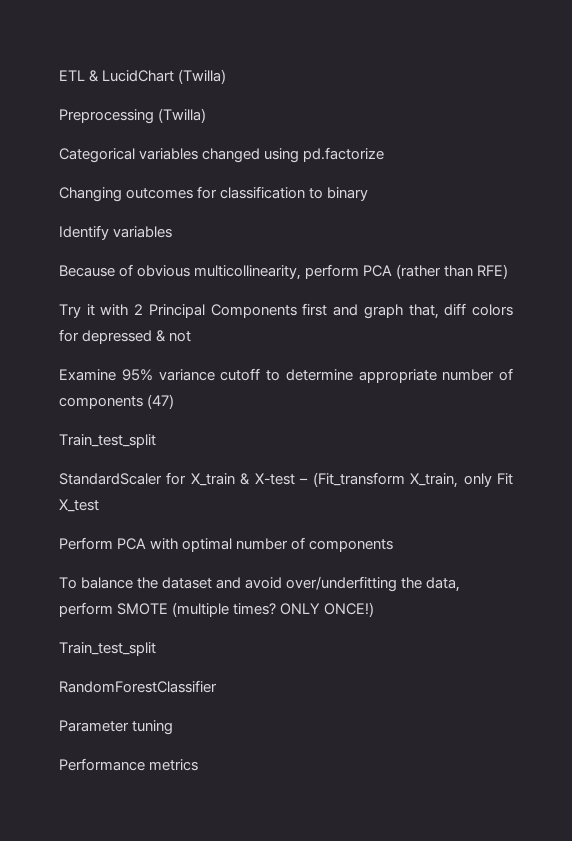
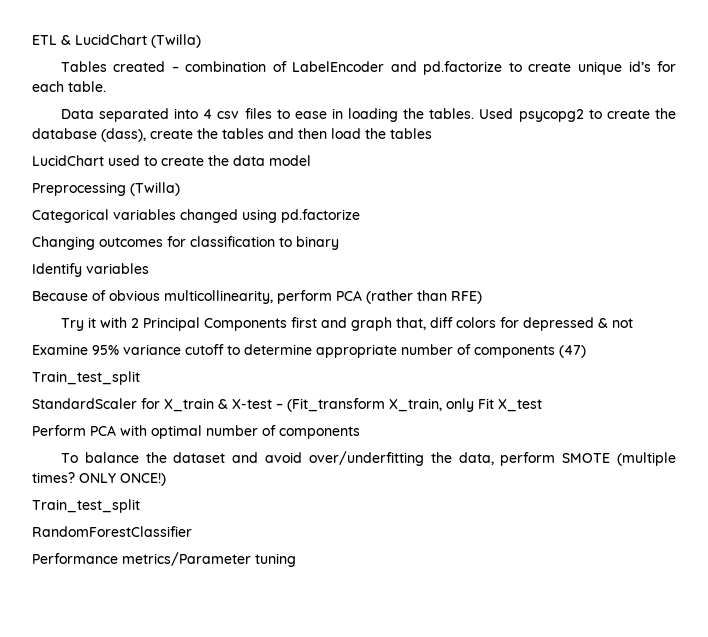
(227, 76) none -> [60,61,676,75] [32,81,106,92] [60,108,677,122] [32,128,432,142] [32,155,311,166] // Tables created – combination of LabelEncoder and pd.factorize to create unique id’s for each table. // Data separated into 4 csv files to ease in loading the tables. Used psycopg2 to create the database (dass), create the tables and then load the tables // LucidChart used to create the data model
[59,720,129,732] Parameter -> [32,552,251,566] Performance metrics/Parameter
[59,758,199,771] // Performance metrics -> (296, 560) none

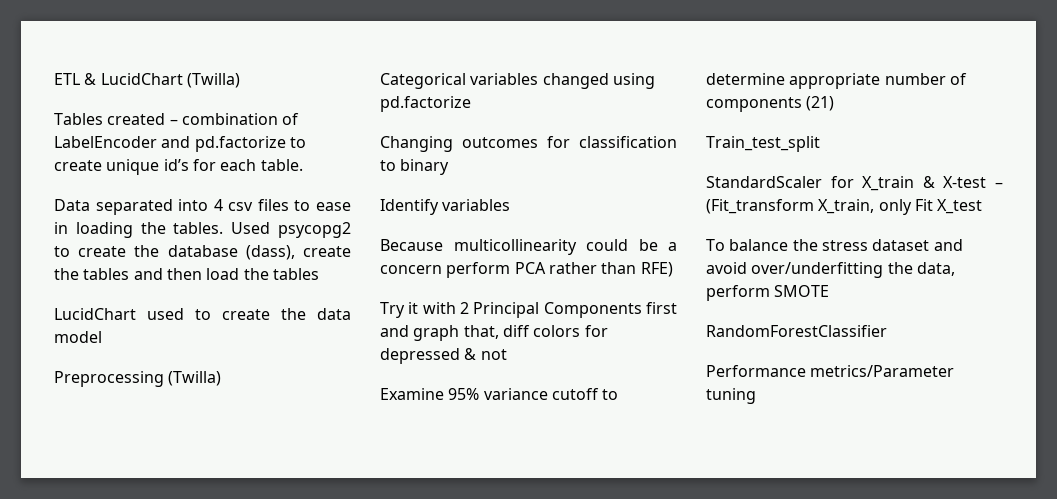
[92,290,273,304] of obvious multicollinearity, -> [453,239,677,255] [380,265,442,274] multicollinearity could be a concern
[366,290,413,304] (rather -> [548,262,597,274] rather
[559,345,586,358] (47) -> [806,96,835,111] (21)
[32,425,360,439] // Perform PCA with optimal number of components -> (983, 206) none
(167, 457) none -> [821,240,868,251] stress
[617,452,677,466] [32,472,166,486] [32,499,140,513] (multiple times? ONLY ONCE!) // Train_test_split -> (830, 291) none

